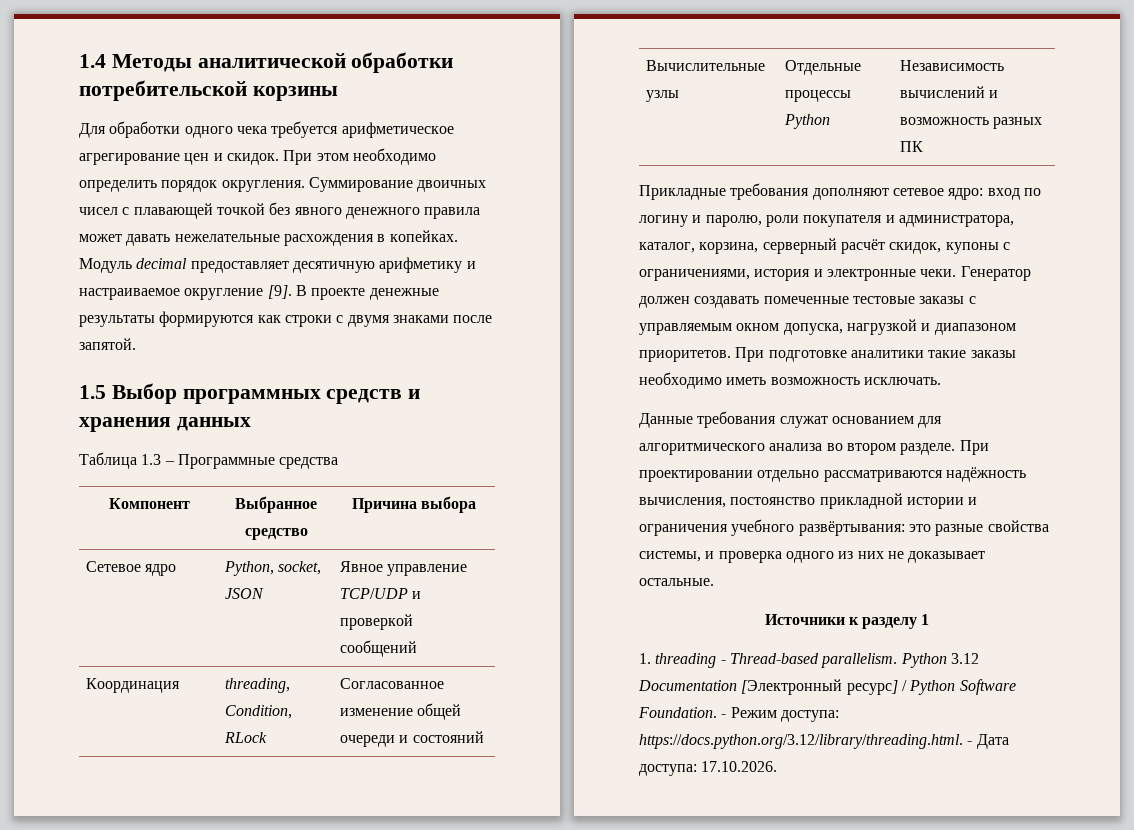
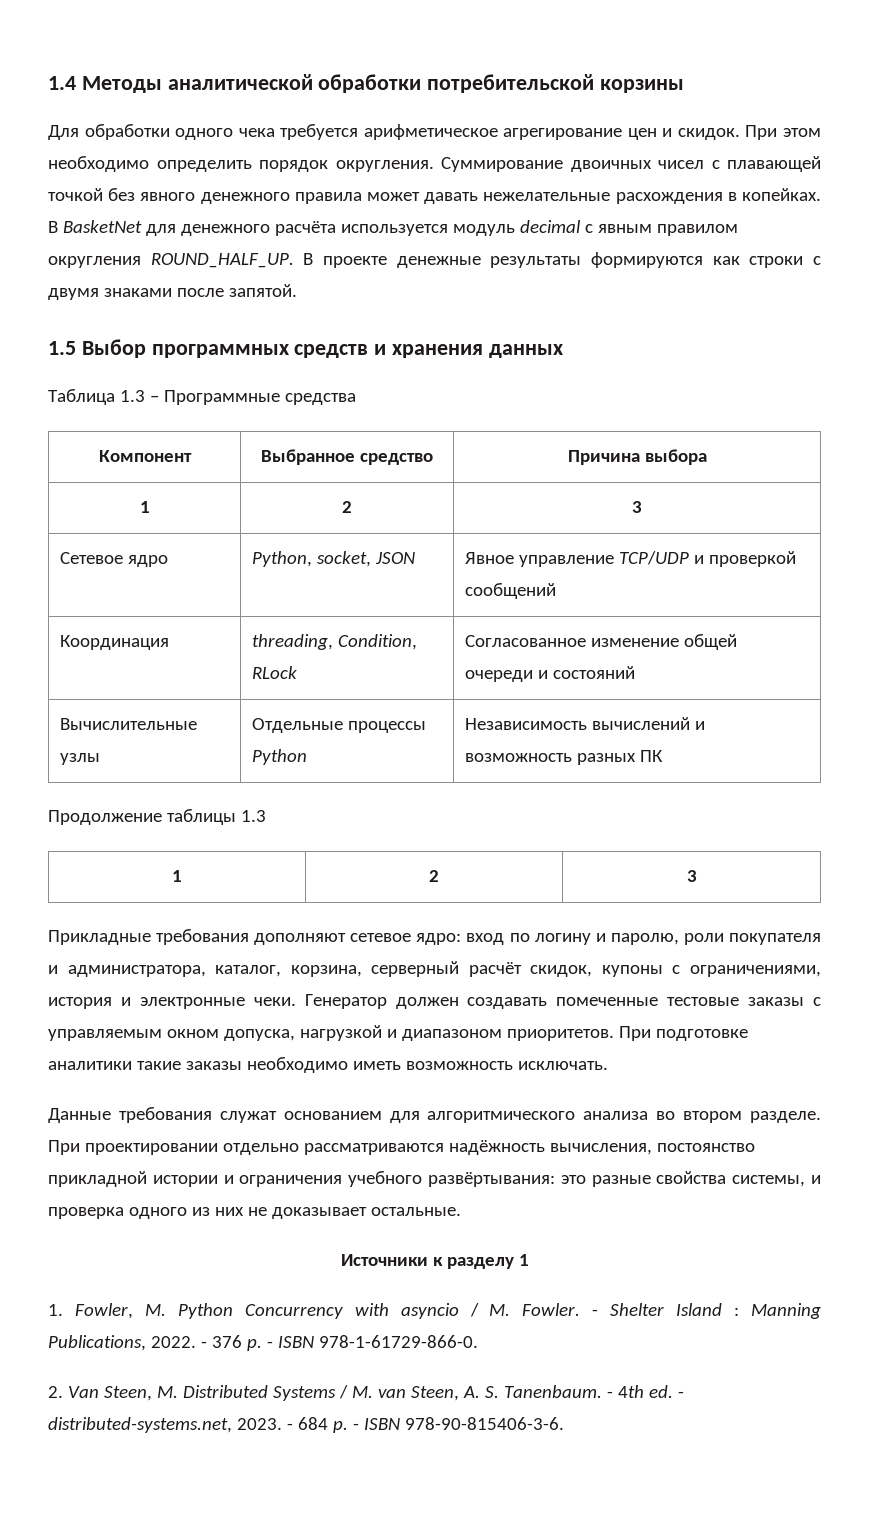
[79,257,476,273] [79,285,292,300] Модуль decimal предоставляет десятичную арифметику и настраиваемое округление [9]. -> [48,220,738,236] [48,253,294,268] В BasketNet для денежного расчёта используется модуль decimal с явным правилом округления ROUND_HALF_UP.
(477, 504) none -> [139,501,150,513] [342,501,352,513] [632,501,642,513] // 1 | 2 | 3
(924, 146) none -> [48,809,266,825] [172,870,182,882] [429,870,439,882] [686,870,697,882] // Продолжение таблицы 1.3 // 1 | 2 | 3
[655,653,979,668] [638,679,1016,695] [638,707,839,722] [639,734,1009,749] [639,761,778,776] threading - Thread-based parallelism. Python 3.12 Documentation [Электронный ресурс] / Python Software Foundation. - Режим доступа: https://docs.python.org/3.12/library/threading.html. - Дата доступа: 17.10.2026. -> [74,1303,822,1319] [48,1335,478,1351] [48,1385,684,1401] [48,1417,564,1433] Fowler, M. Python Concurrency with asyncio / M. Fowler. - Shelter Island : Manning Publications, 2022. - 376 p. - ISBN 978-1-61729-866-0. // 2. Van Steen, M. Distributed Systems / M. van Steen, A. S. Tanenbaum. - 4th ed. - distributed-systems.net, 2023. - 684 p. - ISBN 978-90-815406-3-6.

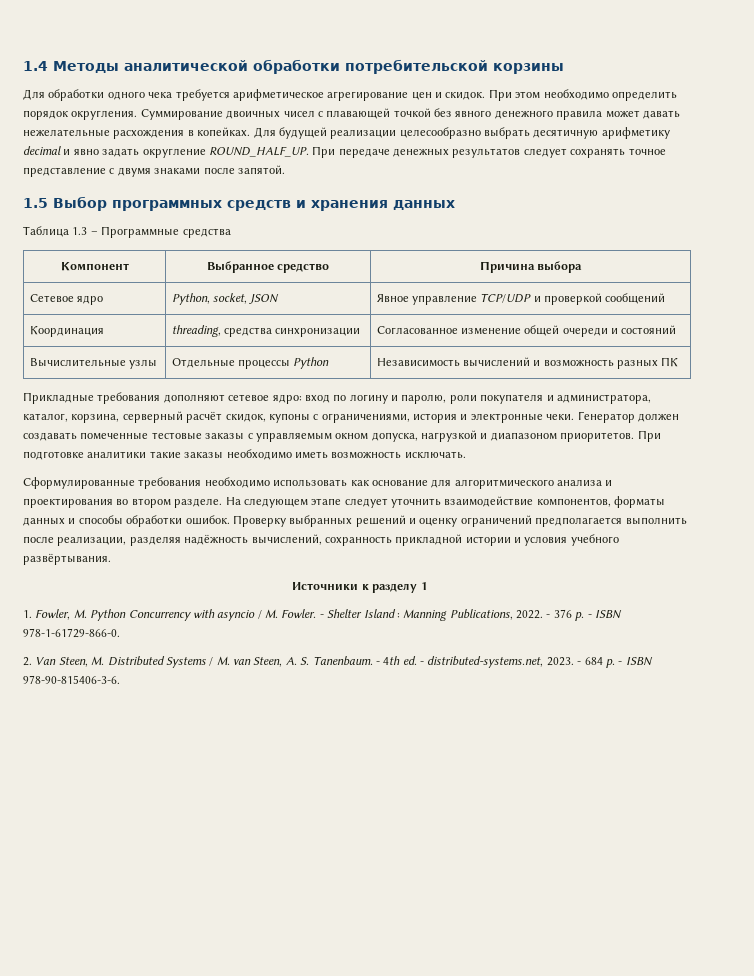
[48,220,738,236] [48,252,804,268] В BasketNet для денежного расчёта используется модуль decimal с явным правилом округления ROUND_HALF_UP. В проекте денежные результаты формируются как строки -> [253,127,670,139] [23,146,666,158] [23,167,106,177] Для будущей реализации целесообразно выбрать десятичную арифметику decimal и явно задать округление ROUND_HALF_UP. При передаче денежных результатов следует сохранять точное представление
[139,501,150,513] [342,501,352,513] [632,501,642,513] // 1 | 2 | 3 -> (583, 267) none
[337,634,417,650] [251,666,297,679] Condition, RLock -> [223,327,361,337] средства синхронизации
[48,809,266,825] [172,870,182,882] [429,870,439,882] [686,870,697,882] // Продолжение таблицы 1.3 // 1 | 2 | 3 -> (679, 362) none
[48,1107,382,1123] Данные требования служат основанием -> [23,477,428,489] Сформулированные требования необходимо использовать как основание
(649, 1115) none -> [605,480,613,486] [23,498,113,508] и проектирования
[48,1140,755,1155] [48,1171,821,1187] [48,1207,461,1219] При проектировании отдельно рассматриваются надёжность вычисления, постоянство прикладной истории и ограничения учебного развёртывания: это разные свойства системы, и проверка одного из них не доказывает остальные. -> [225,496,666,508] [23,515,687,527] [23,534,619,546] [23,553,111,565] На следующем этапе следует уточнить взаимодействие компонентов, форматы данных и способы обработки ошибок. Проверку выбранных решений и оценку ограничений предполагается выполнить после реализации, разделяя надёжность вычислений, сохранность прикладной истории и условия учебного развёртывания.

